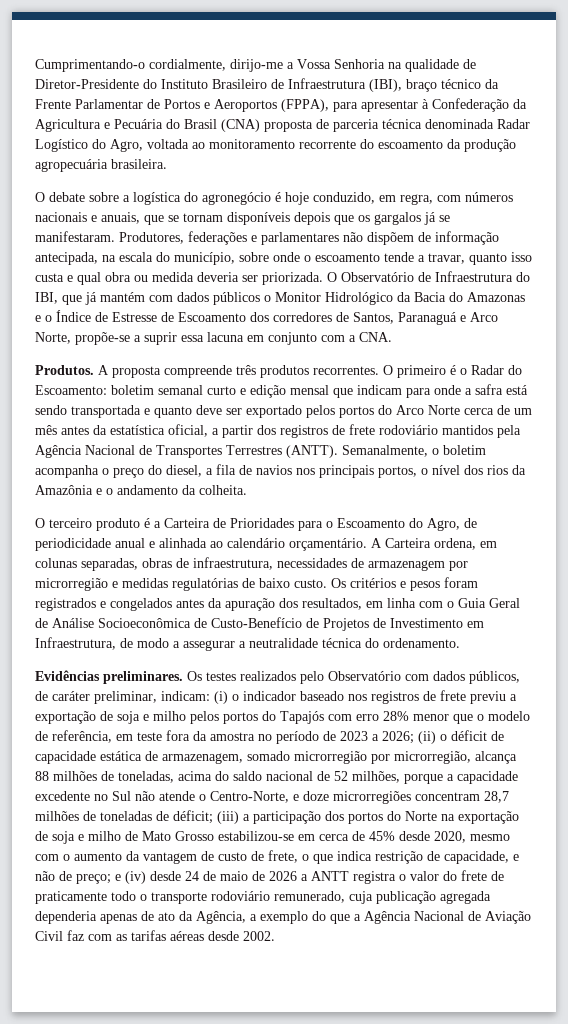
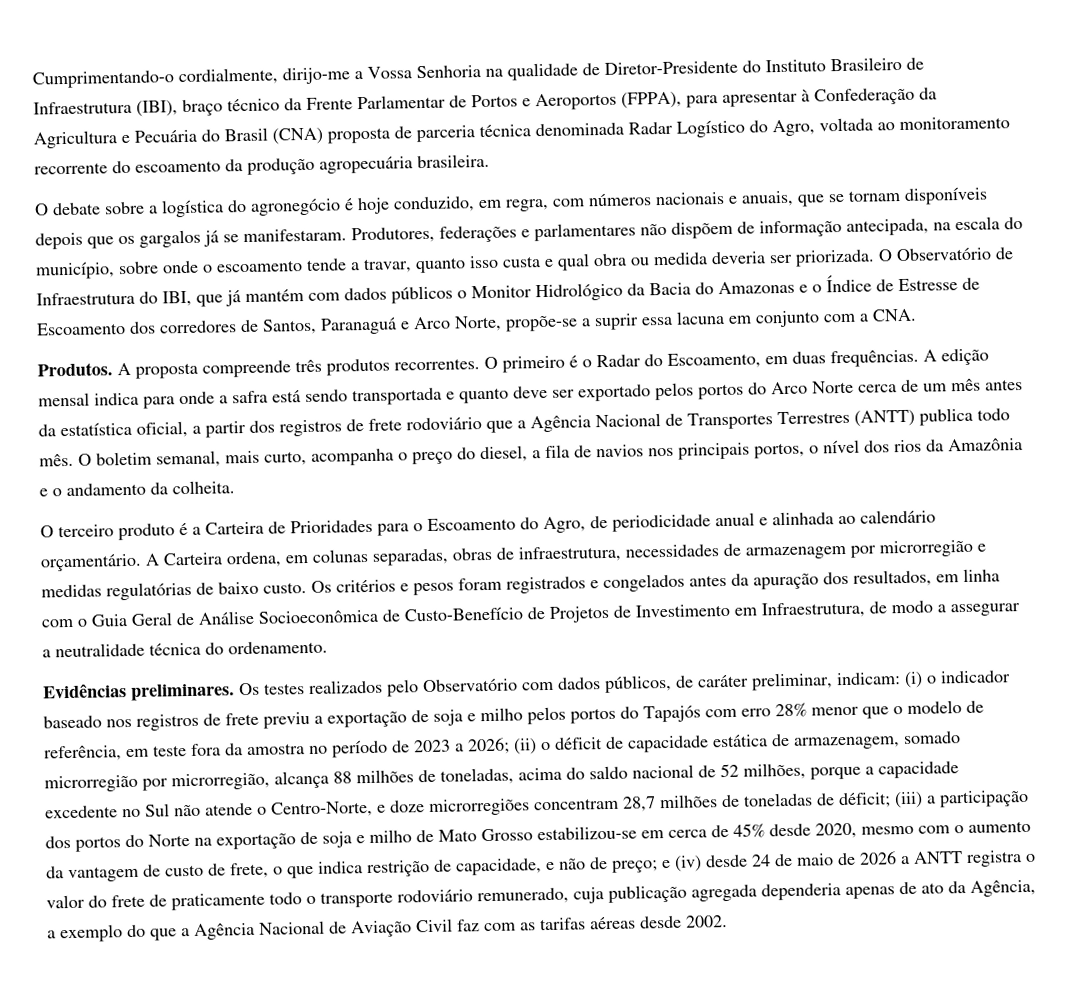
[35,385,402,398] Escoamento: boletim semanal curto e edição mensal que indicam -> [667,348,989,369] [38,392,139,407] Escoamento, em duas frequências. A edição mensal indica
[442,425,521,438] mantidos pela -> [486,420,526,433] que a
[286,445,486,458] (ANTT). Semanalmente, o boletim -> [854,407,1010,427] [39,450,307,468] (ANTT) publica todo mês. O boletim semanal, mais curto,

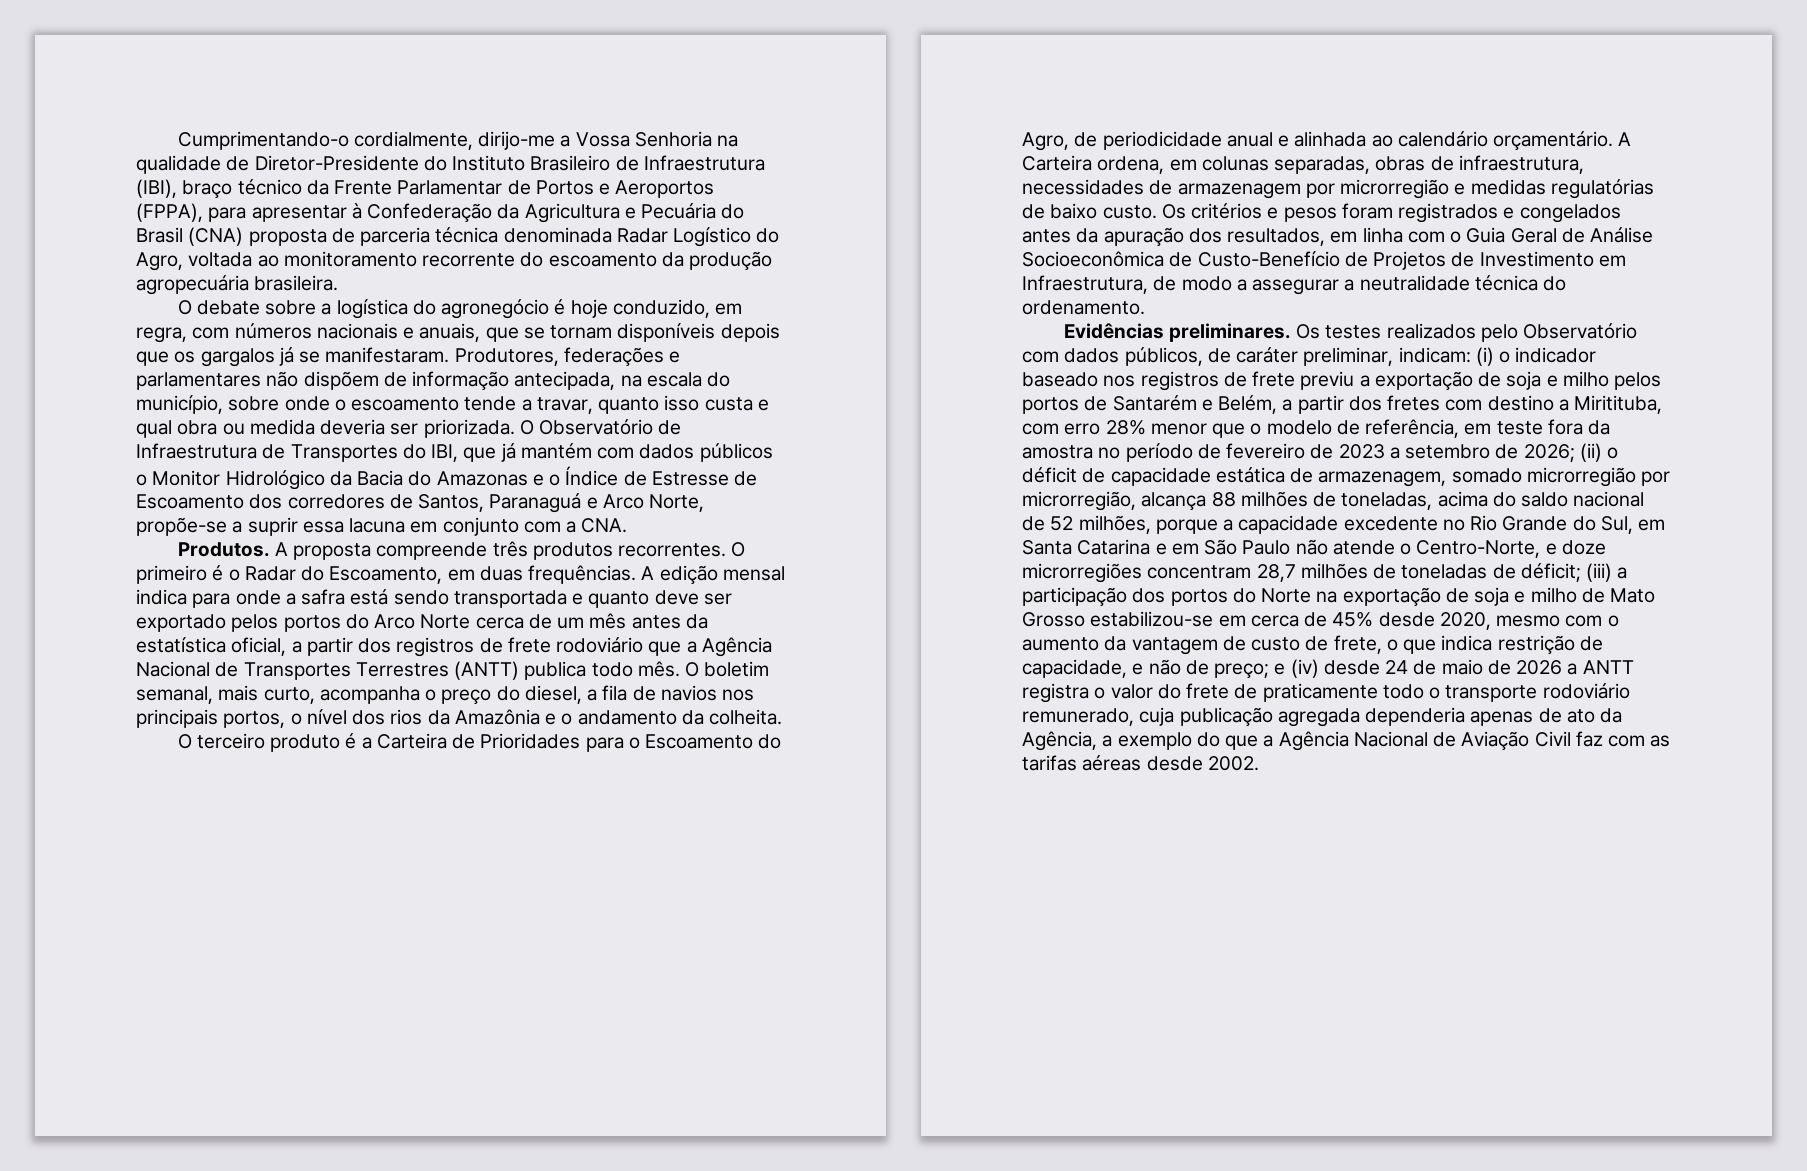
(135, 298) none -> [262,444,398,462] de Transportes
[620,705,701,723] do Tapajós -> [1084,395,1663,414] de Santarém e Belém, a partir dos fretes com destino a Miritituba,
[413,739,464,753] 2023 a -> [1226,443,1519,459] fevereiro de 2023 a setembro de
[145,803,170,817] Sul -> [1470,515,1666,534] [1022,539,1291,555] Rio Grande do Sul, em Santa Catarina e em São Paulo

